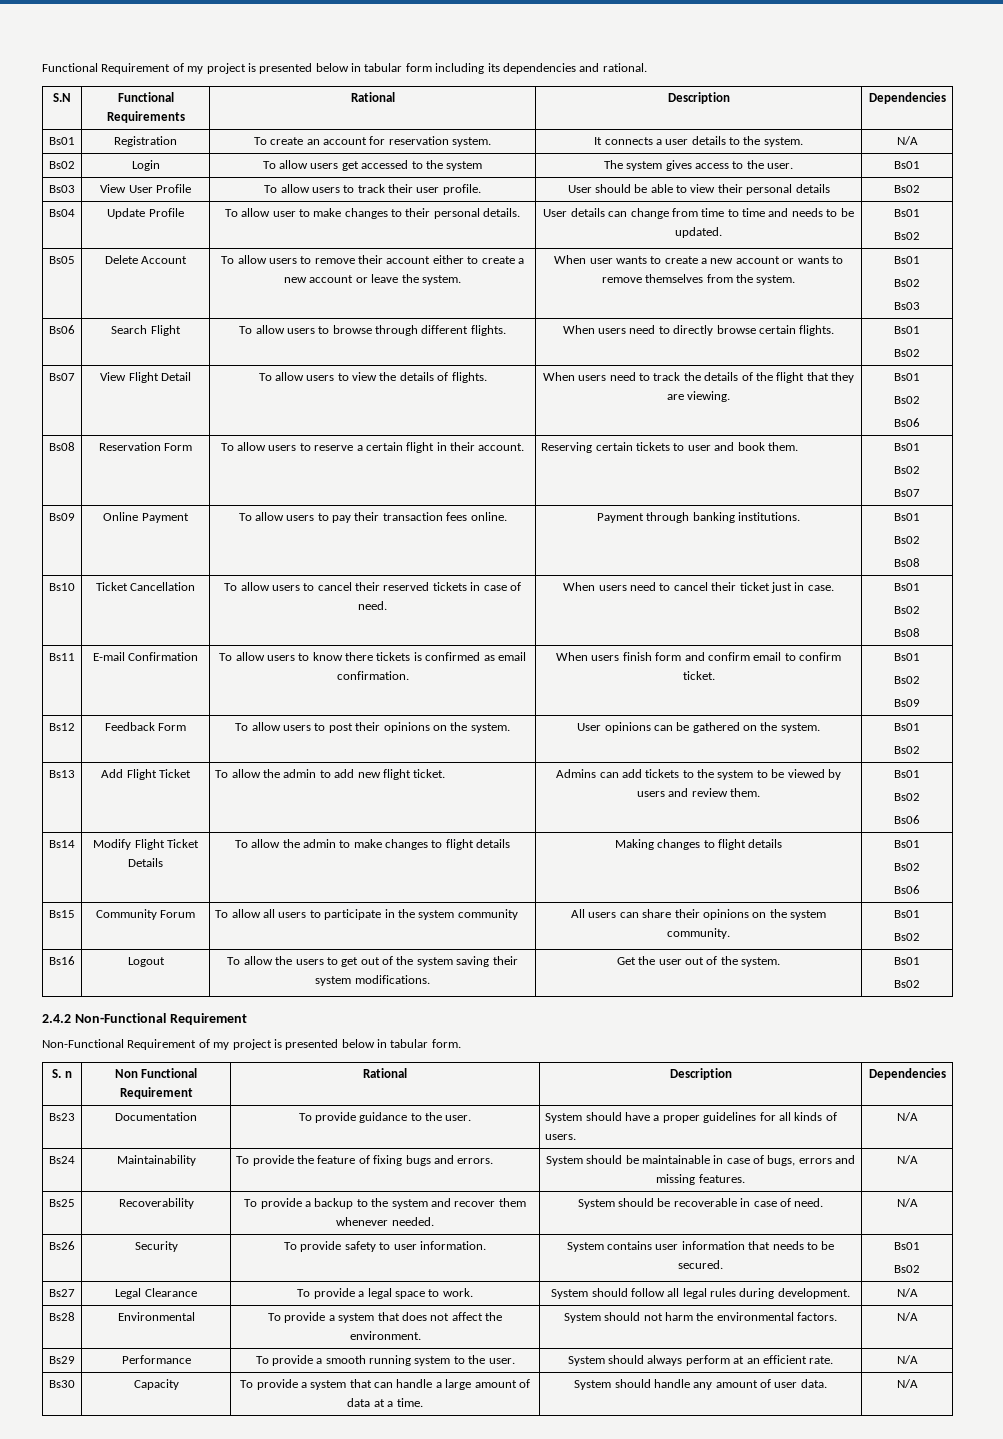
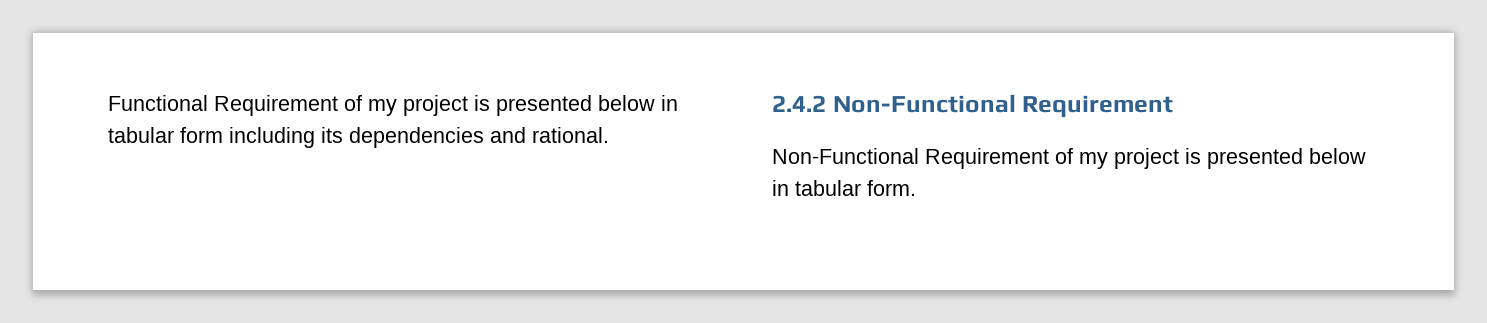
[53,93,71,102] [117,92,174,102] [106,111,185,123] [350,92,395,102] [667,92,730,104] [868,92,946,104] [49,137,75,145] [114,136,177,147] [253,136,492,147] [594,136,803,147] [896,136,918,145] [49,161,75,169] [131,160,160,171] [262,160,483,171] [603,160,794,171] [894,161,920,169] [49,185,75,193] [100,184,191,193] [264,184,481,195] [567,184,830,195] [894,185,920,193] [49,209,75,217] [107,208,184,219] [224,208,521,219] [543,208,854,219] [675,227,722,238] [894,209,920,217] [894,232,920,240] [49,256,75,264] [104,255,188,264] [221,255,524,264] [284,274,461,285] [554,255,843,264] [601,274,796,285] [894,256,920,264] [894,279,920,287] [894,302,920,310] [49,325,75,334] [111,325,181,336] [239,325,506,336] [562,325,835,336] [894,326,920,334] [894,349,920,357] [49,373,75,381] [100,372,191,383] [258,372,487,383] [542,372,855,383] [666,391,731,402] [894,373,920,381] [894,396,920,404] [894,418,920,427] [49,442,75,451] [98,442,193,451] [220,442,525,453] [541,442,798,453] [894,443,920,451] [894,466,920,474] [894,489,920,497] [49,513,75,521] [103,512,189,523] [238,512,507,523] [596,512,801,523] [894,513,920,521] [894,536,920,544] [894,558,920,567] [49,583,75,591] [95,582,196,591] [224,582,521,591] [358,601,388,610] [563,582,834,593] [894,583,920,591] [894,606,920,614] [894,628,920,637] [49,653,75,661] [92,652,199,661] [219,652,526,661] [336,671,409,680] [556,652,841,661] [682,671,715,680] [894,653,920,661] [894,676,920,684] [894,699,920,707] [49,723,75,731] [104,722,187,731] [235,722,510,733] [577,722,820,733] [894,723,920,731] [894,746,920,754] [49,770,75,778] [101,769,191,780] [215,769,446,780] [556,769,841,780] [636,788,761,797] [894,770,920,778] [894,793,920,801] [894,815,920,824] [49,840,75,848] [93,839,199,850] [128,858,163,867] [234,839,511,850] [614,839,783,850] [894,840,920,848] [894,863,920,871] [894,885,920,894] [49,910,75,918] [95,909,196,920] [215,909,518,920] [571,909,826,920] [667,928,730,939] [894,910,920,918] [894,933,920,941] [49,956,75,965] [127,957,165,967] [227,956,518,967] [315,975,430,986] [616,956,781,967] [894,957,920,965] [894,980,920,988] // S.N | Functional Requirements | Rational | Description | Dependencies // Bs01 | Registration | To create an account for reservation system. | It connects a user details to the system. | N/A // Bs02 | Login | To allow users get accessed to the system | The system gives access to the user. | Bs01 // Bs03 | View User Profile | To allow users to track their user profile. | User should be able to view their personal details | Bs02 // Bs04 | Update Profile | To allow user to make changes to their personal details. | User details can change from time to time and needs to be updated. | Bs01 // Bs02 // Bs05 | Delete Account | To allow users to remove their account either to create a new account or leave the system. | When user wants to create a new account or wants to remove themselves from the system. | Bs01 // Bs02 // Bs03 // Bs06 | Search Flight | To allow users to browse through different flights. | When users need to directly browse certain flights. | Bs01 // Bs02 // Bs07 | View Flight Detail | To allow users to view the details of flights. | When users need to track the details of the flight that they are viewing. | Bs01 // Bs02 // Bs06 // Bs08 | Reservation Form | To allow users to reserve a certain flight in their account. | Reserving certain tickets to user and book them. | Bs01 // Bs02 // Bs07 // Bs09 | Online Payment | To allow users to pay their transaction fees online. | Payment through banking institutions. | Bs01 // Bs02 // Bs08 // Bs10 | Ticket Cancellation | To allow users to cancel their reserved tickets in case of need. | When users need to cancel their ticket just in case. | Bs01 // Bs02 // Bs08 // Bs11 | E-mail Confirmation | To allow users to know there tickets is confirmed as email confirmation. | When users finish form and confirm email to confirm ticket. | Bs01 // Bs02 // Bs09 // Bs12 | Feedback Form | To allow users to post their opinions on the system. | User opinions can be gathered on the system. | Bs01 // Bs02 // Bs13 | Add Flight Ticket | To allow the admin to add new flight ticket. | Admins can add tickets to the system to be viewed by users and review them. | Bs01 // Bs02 // Bs06 // Bs14 | Modify Flight Ticket Details | To allow the admin to make changes to flight details | Making changes to flight details | Bs01 // Bs02 // Bs06 // Bs15 | Community Forum | To allow all users to participate in the system community | All users can share their opinions on the system community. | Bs01 // Bs02 // Bs16 | Logout | To allow the users to get out of the system saving their system modifications. | Get the user out of the system. | Bs01 // Bs02 -> (609, 135) none
[52,1069,72,1078] [114,1068,198,1078] [119,1087,193,1099] [363,1068,408,1078] [669,1068,732,1080] [868,1068,946,1080] [49,1113,75,1121] [115,1112,197,1121] [298,1112,472,1123] [545,1112,837,1123] [545,1134,577,1140] [896,1112,918,1121] [49,1156,75,1164] [116,1155,196,1166] [236,1155,494,1166] [545,1155,856,1166] [656,1174,745,1185] [896,1155,918,1164] [49,1199,75,1207] [118,1198,194,1209] [244,1198,526,1209] [336,1217,434,1226] [577,1198,824,1209] [896,1198,918,1207] [49,1241,75,1250] [134,1241,178,1252] [284,1241,486,1252] [566,1241,835,1252] [678,1260,723,1269] [894,1242,920,1250] [894,1265,920,1273] [49,1289,75,1297] [115,1288,197,1299] [297,1288,473,1299] [551,1288,850,1299] [896,1288,918,1297] [49,1312,75,1321] [117,1312,195,1321] [268,1312,503,1323] [349,1331,421,1340] [563,1312,838,1323] [896,1312,918,1321] [49,1356,75,1364] [121,1355,191,1364] [255,1355,515,1366] [567,1355,834,1366] [896,1355,918,1364] [49,1380,75,1388] [133,1379,179,1390] [240,1379,530,1390] [347,1398,423,1407] [574,1379,827,1390] [896,1379,918,1388] // S. n | Non Functional Requirement | Rational | Description | Dependencies // Bs23 | Documentation | To provide guidance to the user. | System should have a proper guidelines for all kinds of users. | N/A // Bs24 | Maintainability | To provide the feature of fixing bugs and errors. | System should be maintainable in case of bugs, errors and missing features. | N/A // Bs25 | Recoverability | To provide a backup to the system and recover them whenever needed. | System should be recoverable in case of need. | N/A // Bs26 | Security | To provide safety to user information. | System contains user information that needs to be secured. | Bs01 // Bs02 // Bs27 | Legal Clearance | To provide a legal space to work. | System should follow all legal rules during development. | N/A // Bs28 | Environmental | To provide a system that does not affect the environment. | System should not harm the environmental factors. | N/A // Bs29 | Performance | To provide a smooth running system to the user. | System should always perform at an efficient rate. | N/A // Bs30 | Capacity | To provide a system that can handle a large amount of data at a time. | System should handle any amount of user data. | N/A -> (916, 188) none

